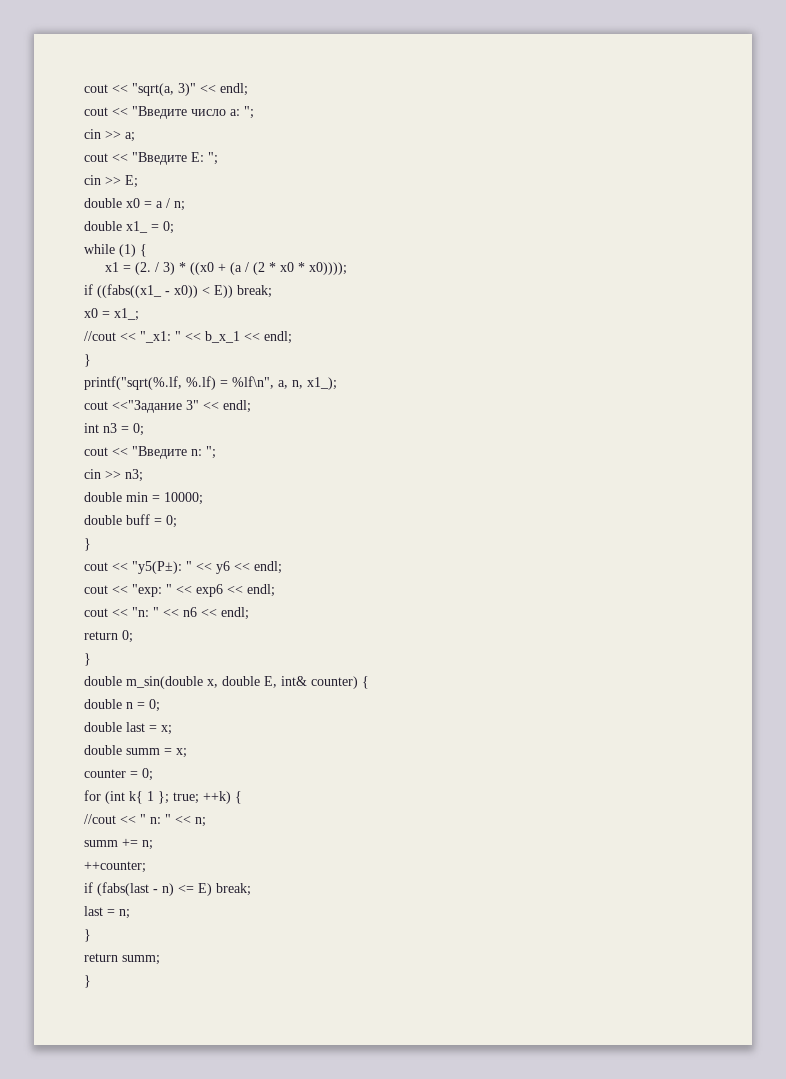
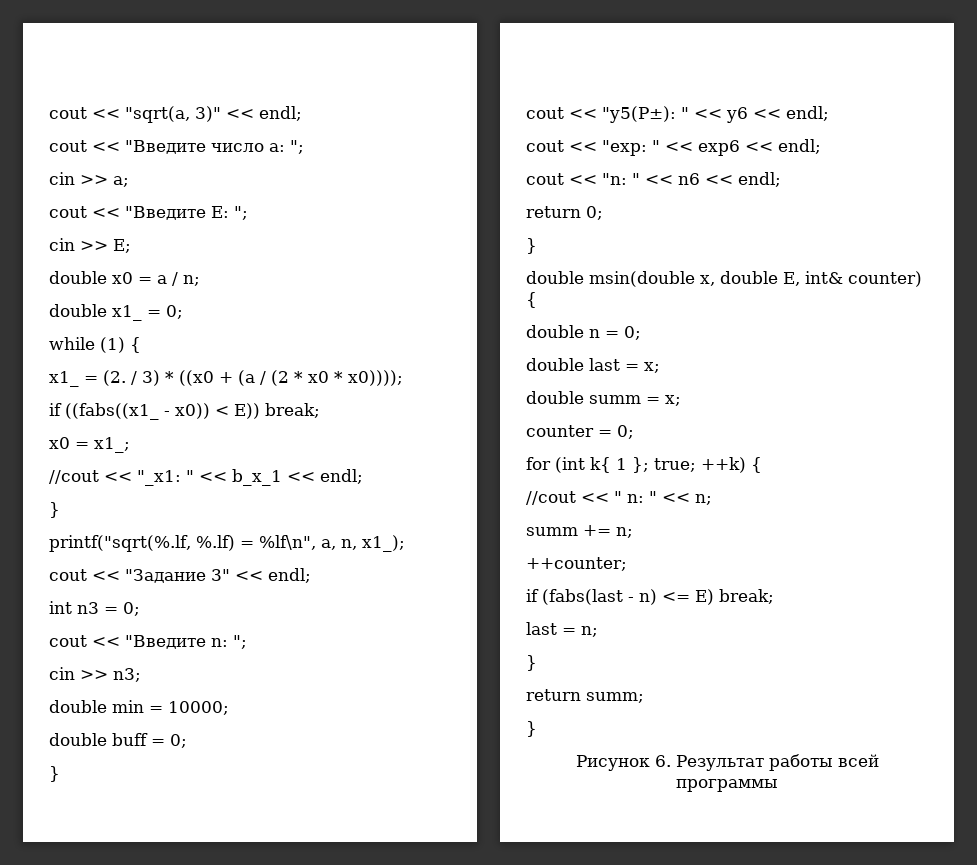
[105,262,120,272] x1 -> [49,371,79,387] x1_
[112,400,182,413] <<"Задание -> [92,569,206,583] << "Задание
[126,676,203,689] m_sin(double -> [589,271,695,287] msin(double
(91, 981) none -> [575,754,879,771] [676,779,778,792] // Рисунок 6. Результат работы всей программы

